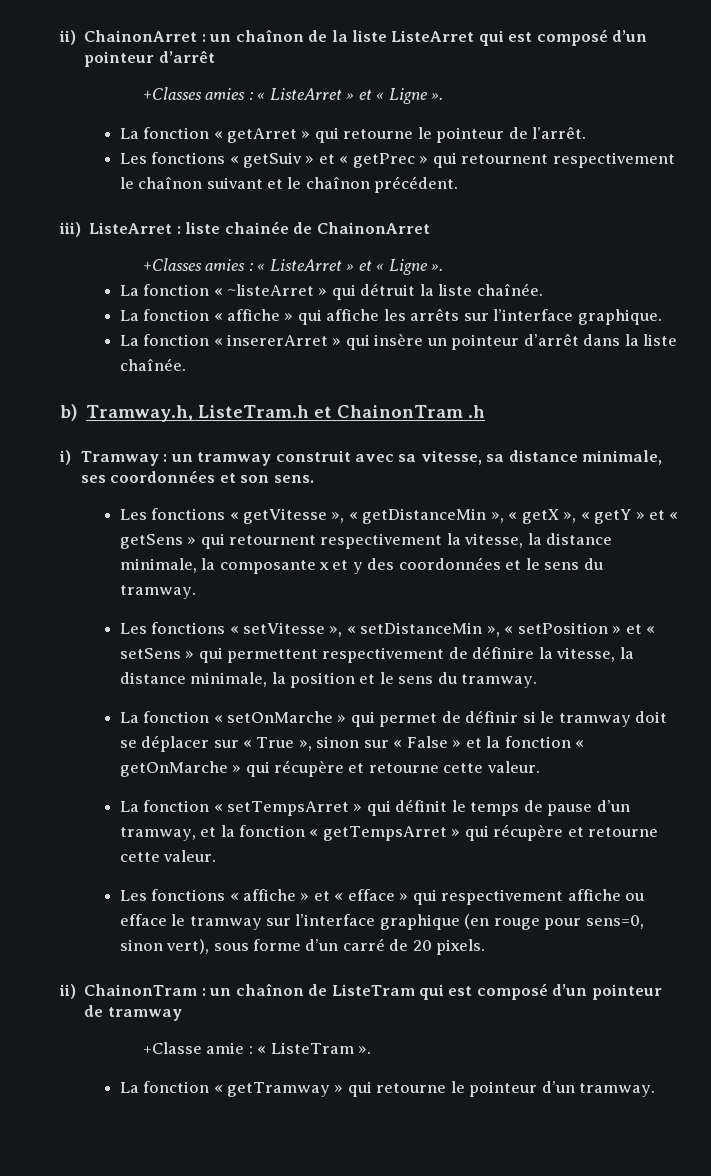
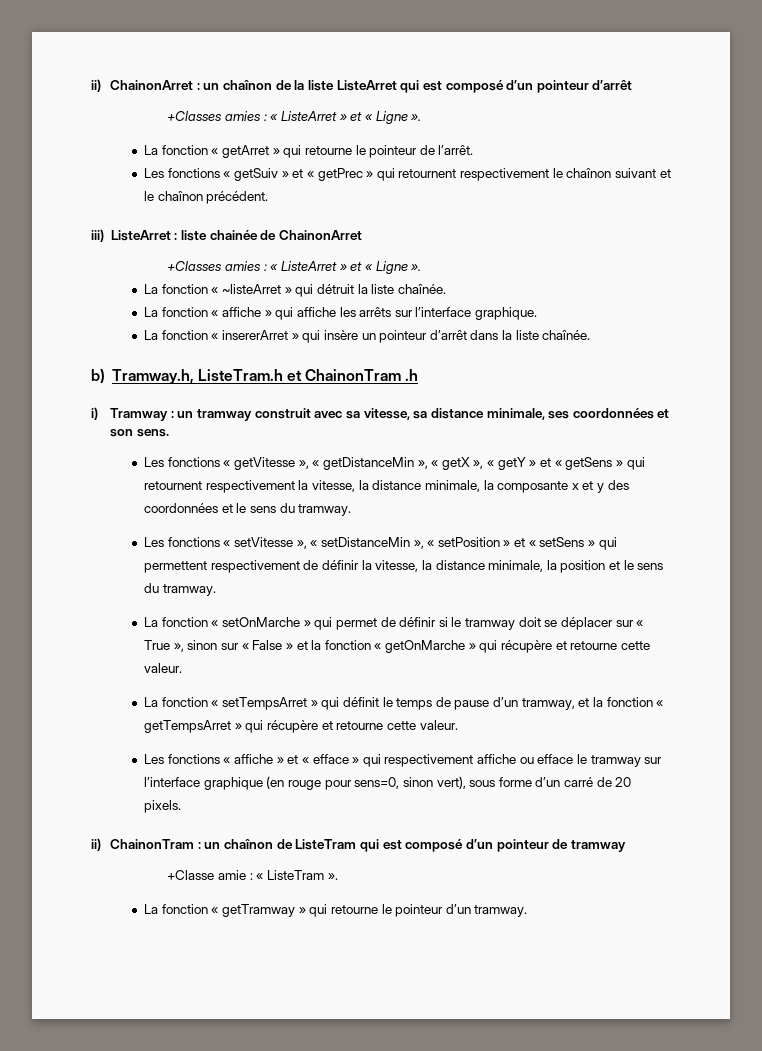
[472,646,535,659] définire -> [321,560,359,570] définir

